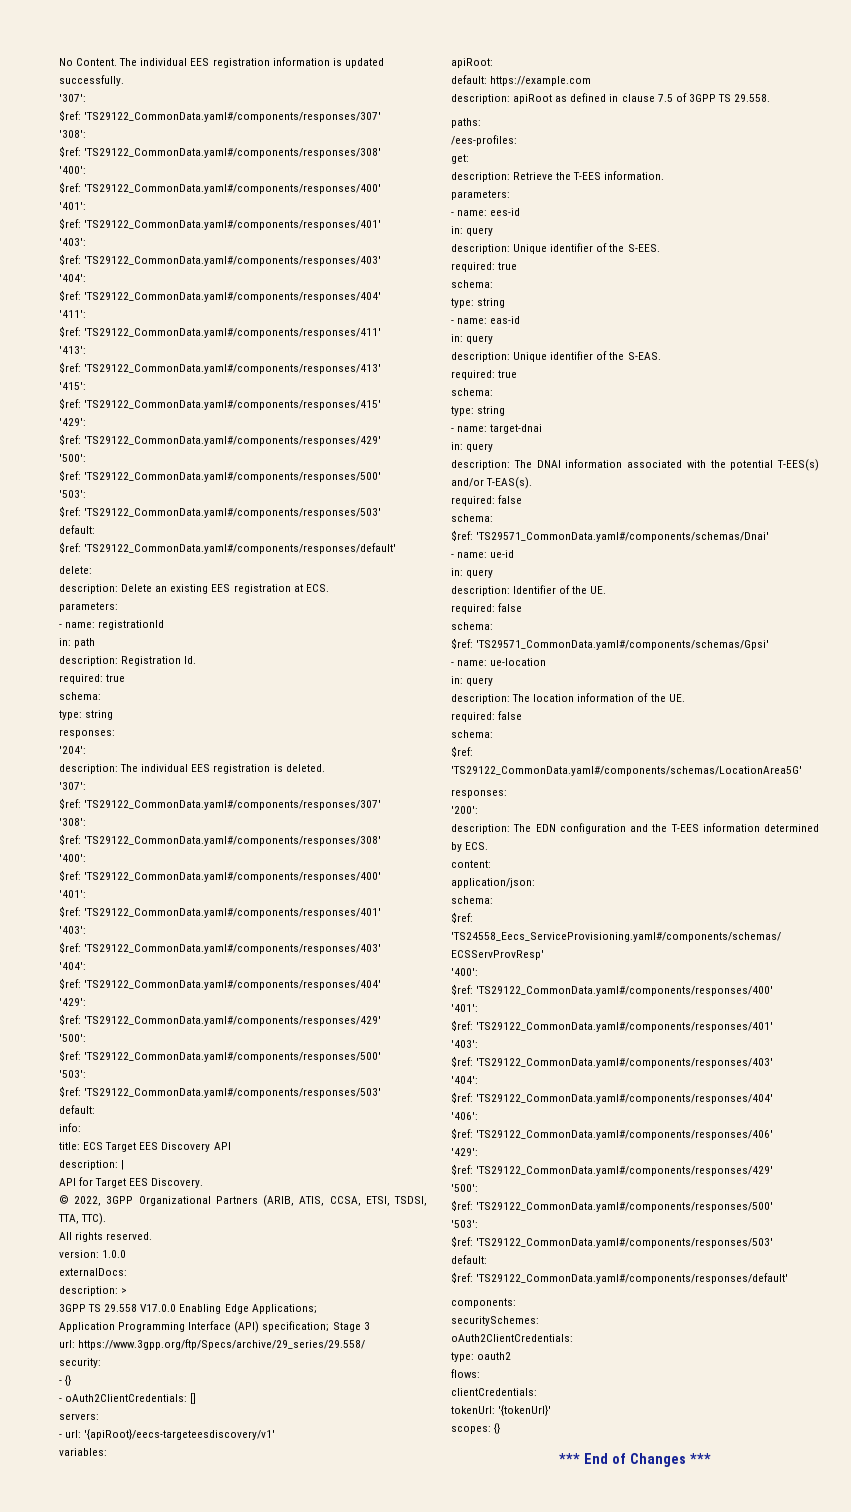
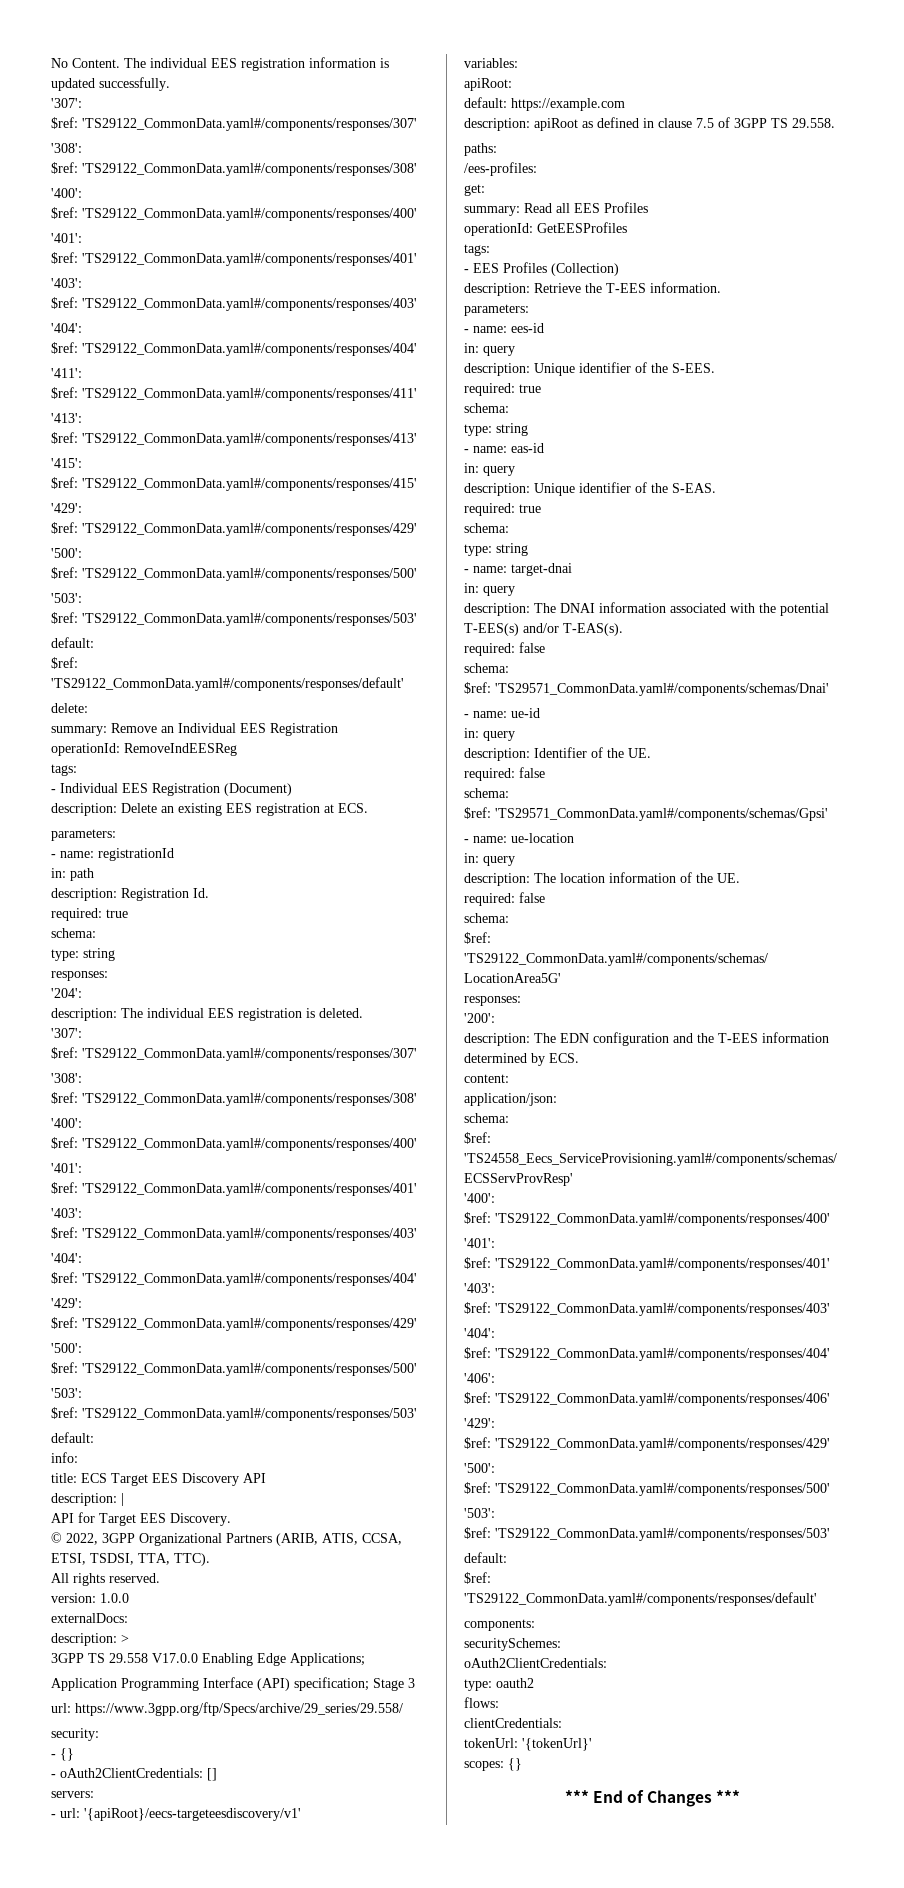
(92, 570) none -> [51,723,338,736] [51,743,237,756] [51,764,77,776] [51,783,292,796] // summary: Remove an Individual EES Registration // operationId: RemoveIndEESReg // tags: // - Individual EES Registration (Document)
(469, 159) none -> [464,202,648,216] [464,222,627,236] [464,244,490,256] [464,262,619,276] // summary: Read all EES Profiles // operationId: GetEESProfiles // tags: // - EES Profiles (Collection)

